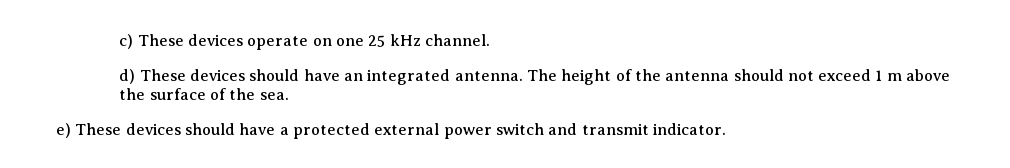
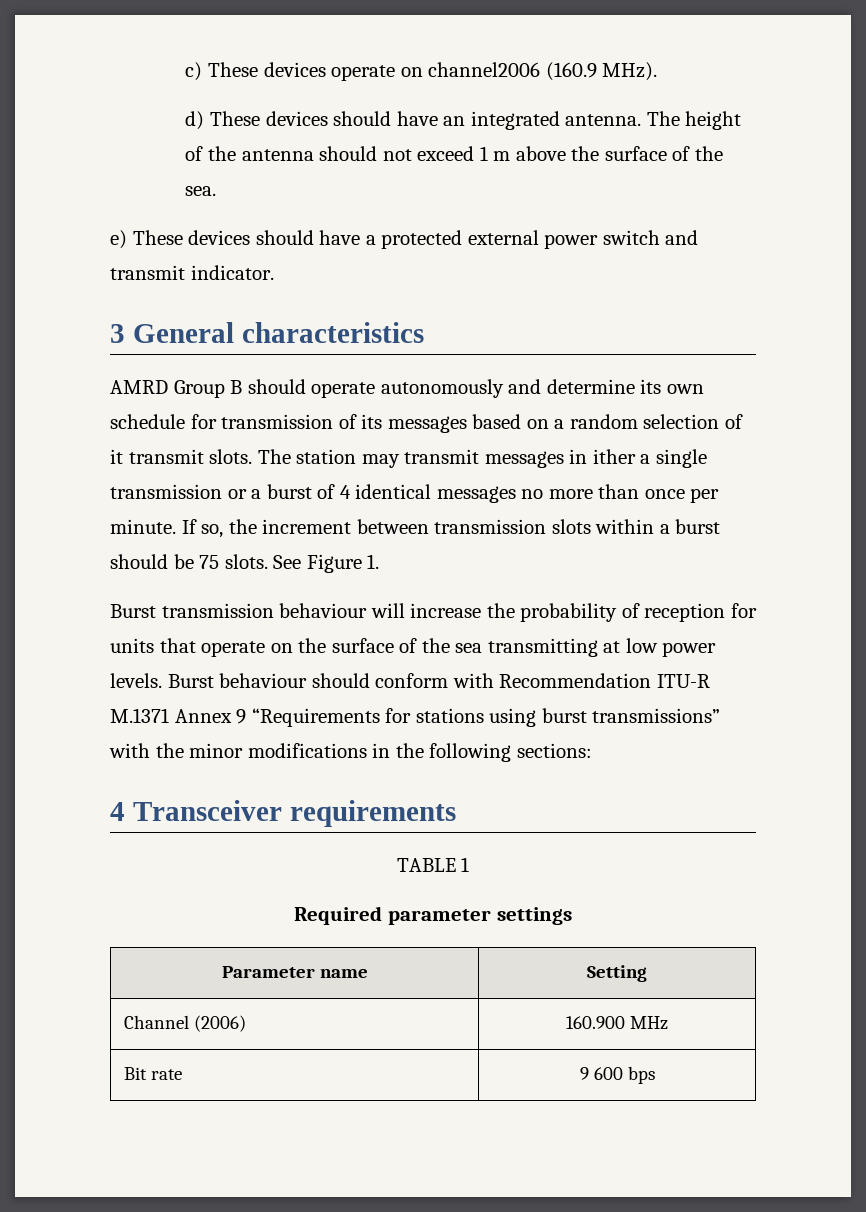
[335,34,490,47] one 25 kHz channel. -> [428,62,658,81] channel2006 (160.9 MHz).
(726, 129) none -> [110,322,424,343] [110,379,704,398] [110,414,743,433] [110,449,707,468] [110,484,720,503] [110,519,721,538] [110,554,380,573] [110,603,757,622] [110,638,717,657] [110,673,710,688] [110,708,721,727] [109,743,592,762] [110,800,456,827] [396,857,470,872] [294,906,572,925] [221,966,368,978] [587,965,647,982] [124,1015,247,1032] [566,1016,668,1030] [124,1067,183,1080] [579,1066,655,1084] // 3 General characteristics // AMRD Group B should operate autonomously and determine its own schedule for transmission of its messages based on a random selection of it transmit slots. The station may transmit messages in ither a single transmission or a burst of 4 identical messages no more than once per minute. If so, the increment between transmission slots within a burst should be 75 slots. See Figure 1. // Burst transmission behaviour will increase the probability of reception for units that operate on the surface of the sea transmitting at low power levels. Burst behaviour should conform with Recommendation ITU-R M.1371 Annex 9 “Requirements for stations using burst transmissions” with the minor modifications in the following sections: // 4 Transceiver requirements // TABLE 1 // Required parameter settings // Parameter name | Setting // Channel (2006) | 160.900 MHz // Bit rate | 9 600 bps

